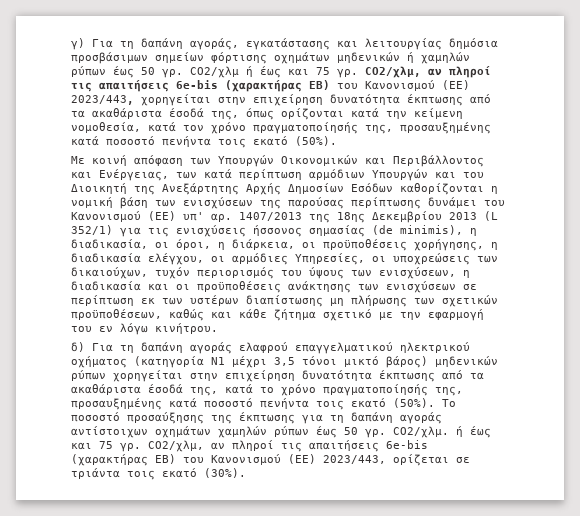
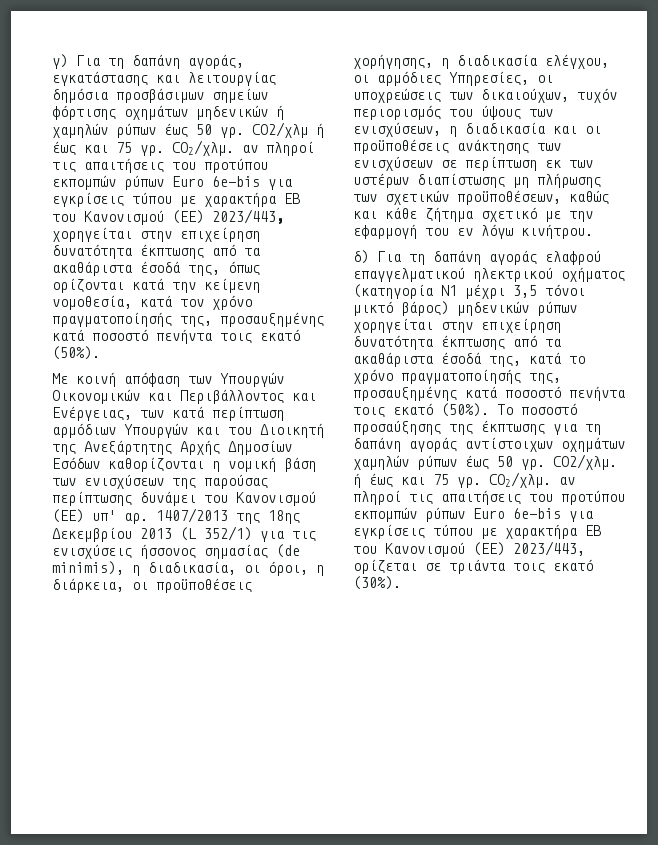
[365,66,491,78] [71,80,330,92] CO2/χλμ, αν πληροί τις απαιτήσεις 6e-bis (χαρακτήρας ΕΒ) -> [172,140,314,156] [52,158,268,173] [52,175,292,190] [52,192,300,207] CO2/χλμ. αν πληροί τις απαιτήσεις του προτύπου εκπομπών ρύπων Euro 6e-bis για εγκρίσεις τύπου με χαρακτήρα ΕΒ
[148,440,428,452] [71,454,176,466] CO2/χλμ, αν πληροί τις απαιτήσεις 6e-bis (χαρακτήρας ΕΒ) -> [489,472,575,488] [353,490,625,505] [353,507,593,522] [353,524,601,539] CO2/χλμ. αν πληροί τις απαιτήσεις του προτύπου εκπομπών ρύπων Euro 6e-bis για εγκρίσεις τύπου με χαρακτήρα ΕΒ

